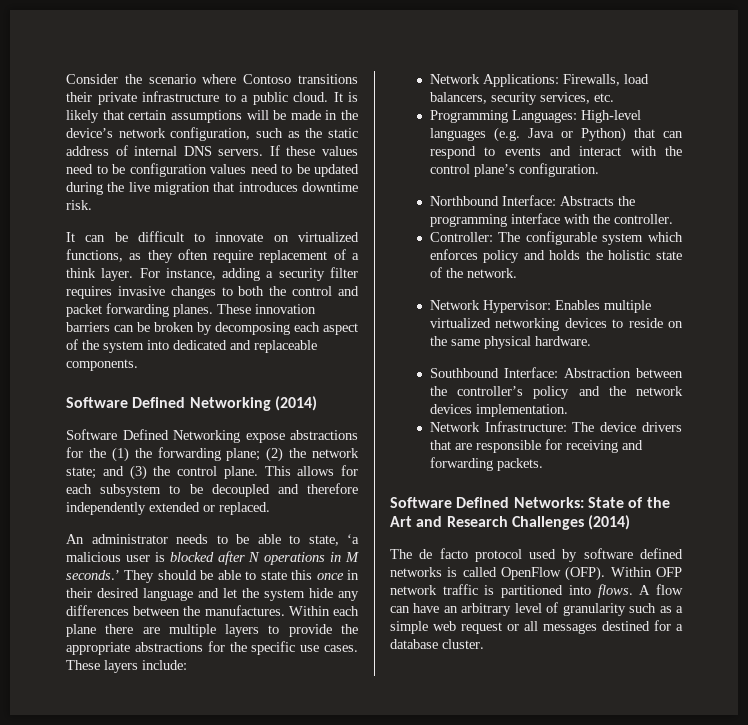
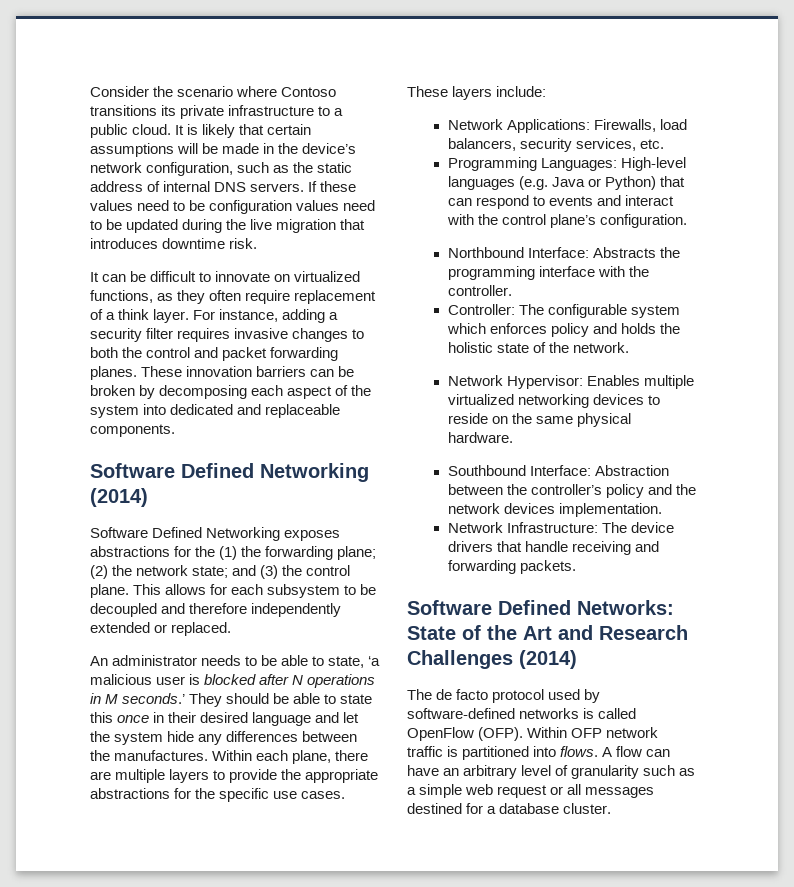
[66,92,92,102] their -> [161,105,177,116] its
[245,433,285,443] expose -> [284,530,341,541] exposes
[66,624,96,637] plane -> [292,750,332,764] plane,
[454,439,562,453] are responsible for -> [524,541,568,552] handle
[583,548,683,559] software defined -> [407,708,515,719] software-defined

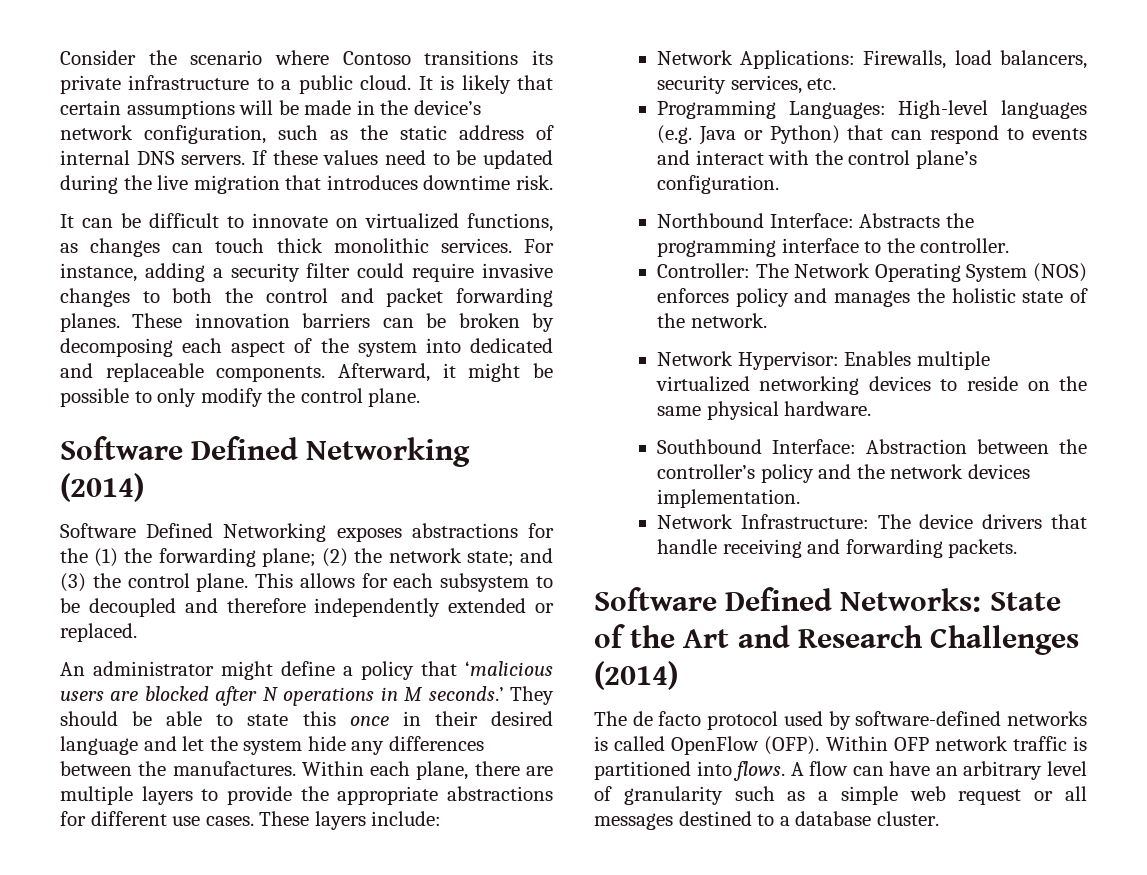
[209,200,376,214] [90,219,123,230] configuration values need to be -> (477, 157) none
[177,290,377,304] [90,309,190,323] they often require replacement of a think layer. -> [90,238,512,257] changes can touch thick monolithic services.
[177,328,231,342] requires -> [357,263,475,282] could require
(175, 430) none -> [338,363,554,382] [60,388,421,407] Afterward, it might be possible to only modify the control plane.
[201,655,381,668] [90,674,201,685] needs to be able to state, ‘a malicious user is -> [221,661,553,680] [60,691,139,701] might define a policy that ‘malicious users are
[195,788,270,802] the specific -> [90,811,167,826] different
[597,266,625,277] with -> [864,241,882,253] to
[547,304,680,318] [446,323,486,334] configurable system which -> [794,263,1087,282] Network Operating System (NOS)
[620,323,656,334] holds -> [834,290,911,307] manages
[466,803,484,814] for -> [757,814,775,826] to

